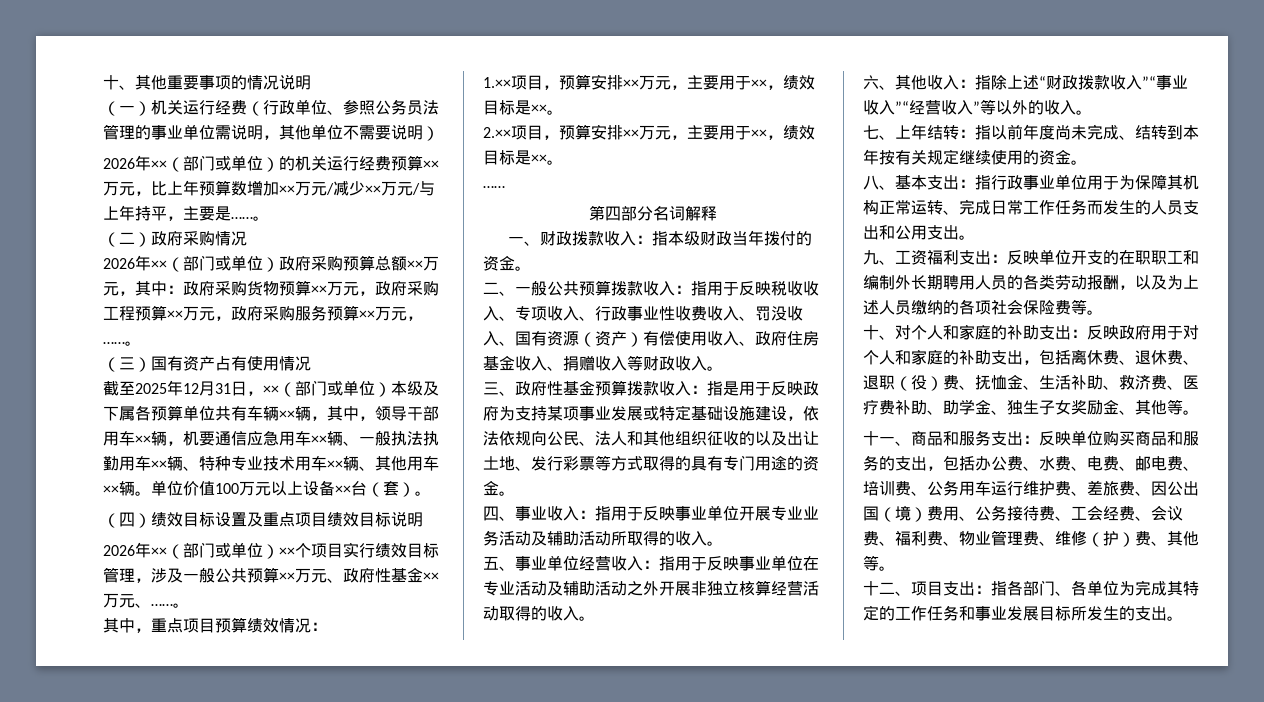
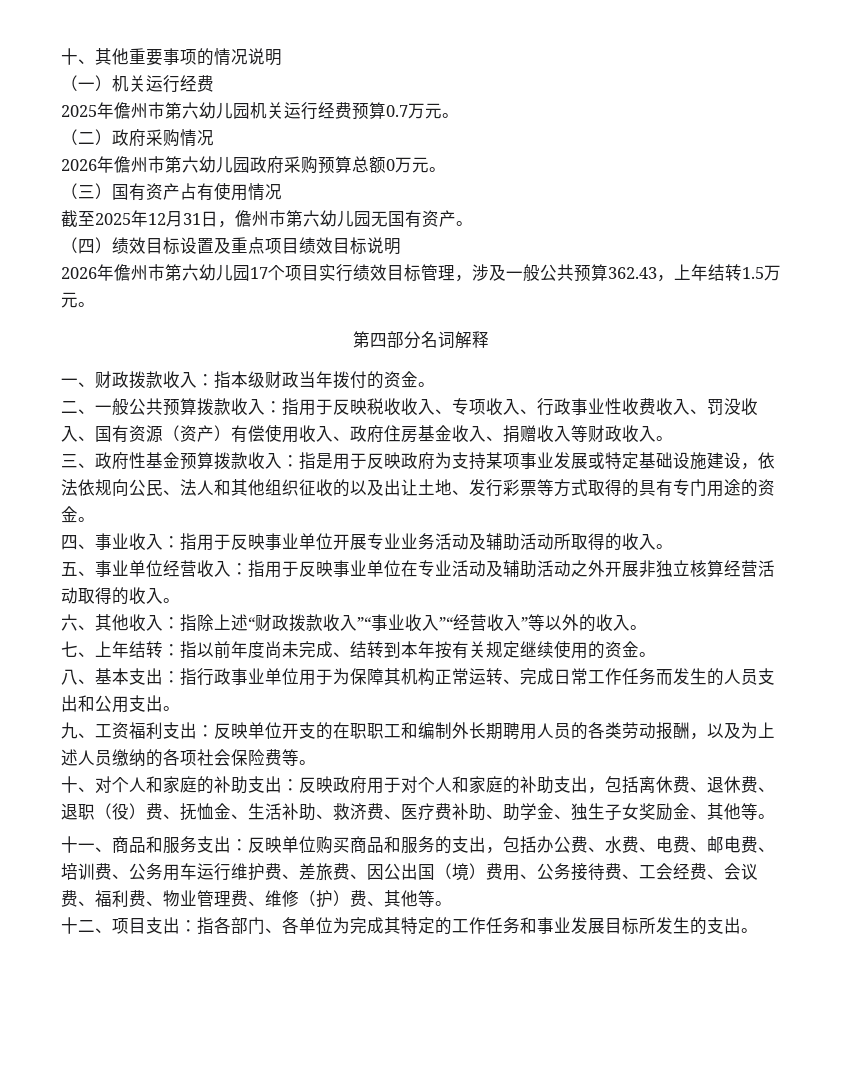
[247,99,439,116] [103,124,439,141] [103,155,439,172] [103,180,435,196] [103,205,253,221] （行政单位、参照公务员法管理的事业单位需说明，其他单位不需要说明） // 2026年××（部门或单位）的机关运行经费预算××万元，比上年预算数增加××万元/减少××万元/与上年持平，主要是…… -> [61,102,442,120] // 2025年儋州市第六幼儿园机关运行经费预算0.7万元
[151,255,439,272] [103,280,439,296] [103,305,423,321] [103,342,125,344] ××（部门或单位）政府采购预算总额××万元，其中：政府采购货物预算××万元，政府采购工程预算××万元，政府采购服务预算××万元，…… -> [114,156,429,174] 儋州市第六幼儿园政府采购预算总额0万元
[263,380,439,397] [103,405,439,421] [103,430,439,446] [103,456,439,471] [103,480,415,497] ××（部门或单位）本级及下属各预算单位共有车辆××辆，其中，领导干部用车××辆，机要通信应急用车××辆、一般执法执勤用车××辆、特种专业技术用车××辆、其他用车××辆。单位价值100万元以上设备××台（套） -> [235,210,456,228] 儋州市第六幼儿园无国有资产
[151,542,295,559] ××（部门或单位）×× -> [114,264,268,281] 儋州市第六幼儿园17
[279,568,439,583] [103,593,189,608] [103,617,327,633] [483,74,815,90] [483,100,563,115] [483,124,815,140] [483,150,563,165] [483,186,505,188] ××万元、政府性基金××万元、……。 // 其中，重点项目预算绩效情况： // 1.××项目，预算安排××万元，主要用于××，绩效目标是××。 // 2.××项目，预算安排××万元，主要用于××，绩效目标是××。 // …… -> [608,264,781,282] [61,292,95,308] 362.43，上年结转1.5万元。

